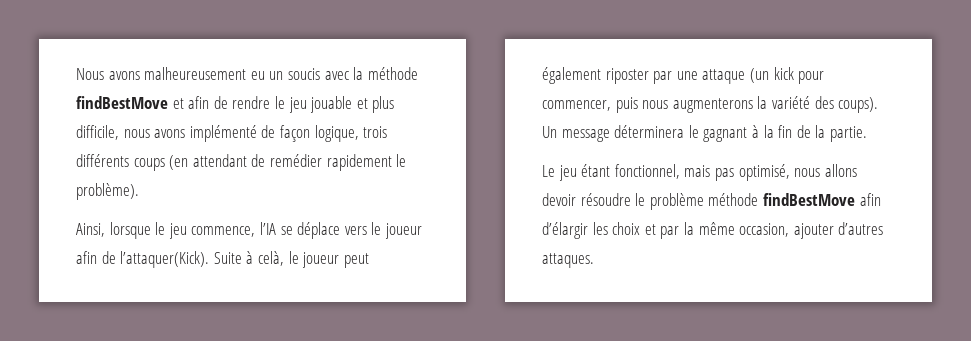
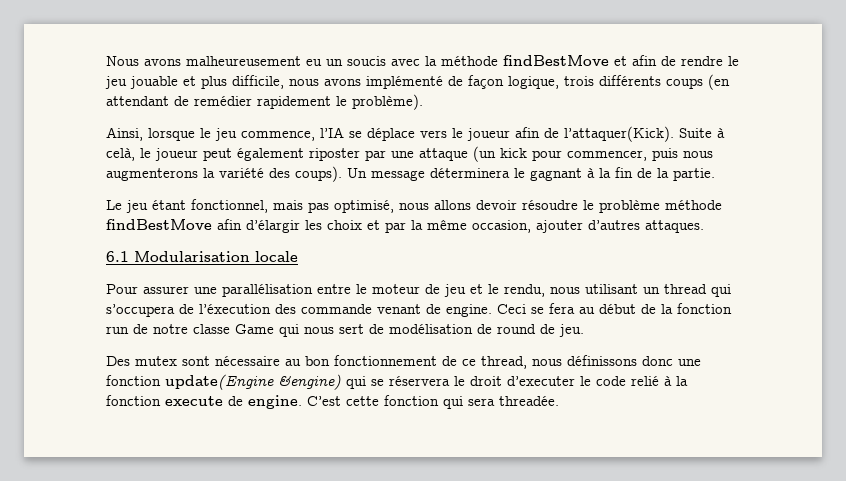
(594, 260) none -> [106,251,298,262] [106,284,731,297] [106,303,732,317] [106,324,584,337] [106,355,701,369] [106,374,688,390] [106,395,559,409] // 6.1 Modularisation locale // Pour assurer une parallélisation entre le moteur de jeu et le rendu, nous utilisant un thread qui s’occupera de l’éxecution des commande venant de engine. Ceci se fera au début de la fonction run de notre classe Game qui nous sert de modélisation de round de jeu. // Des mutex sont nécessaire au bon fonctionnement de ce thread, nous définissons donc une fonction update(Engine &engine) qui se réservera le droit d’executer le code relié à la fonction execute de engine. C’est cette fonction qui sera threadée.

